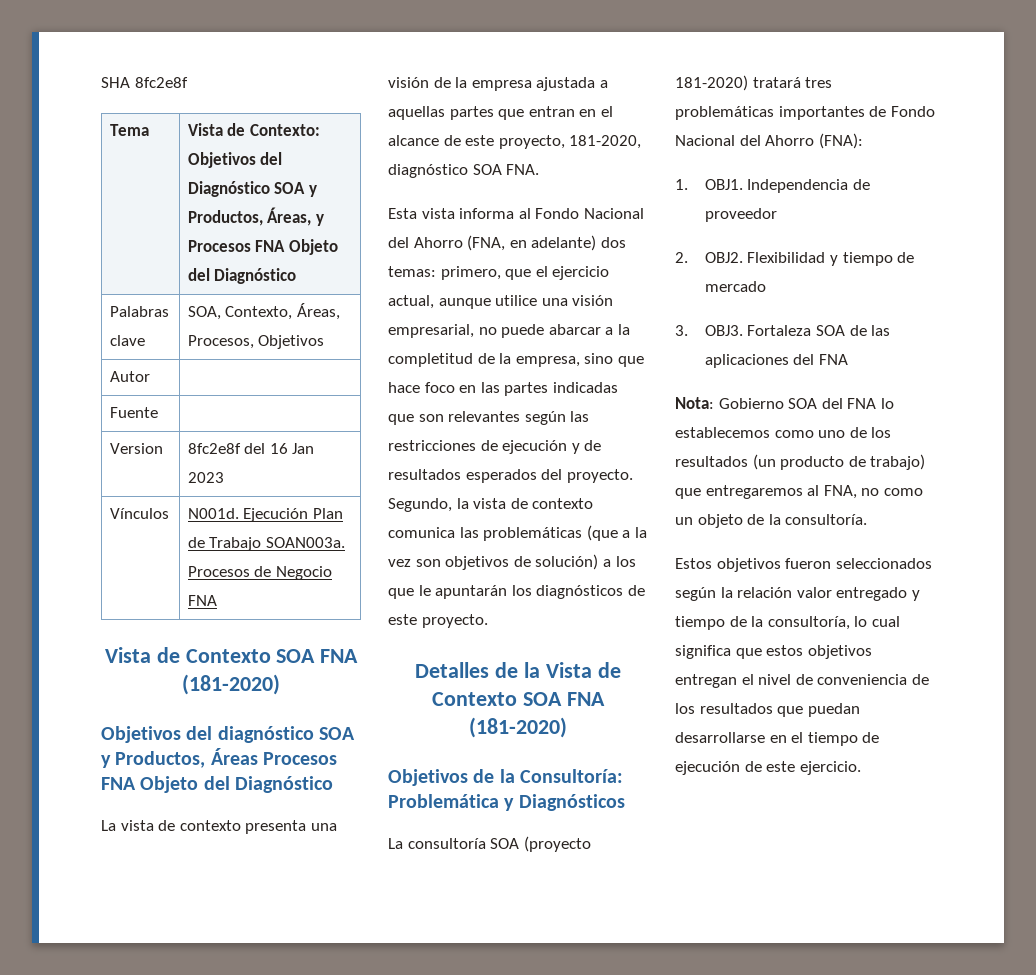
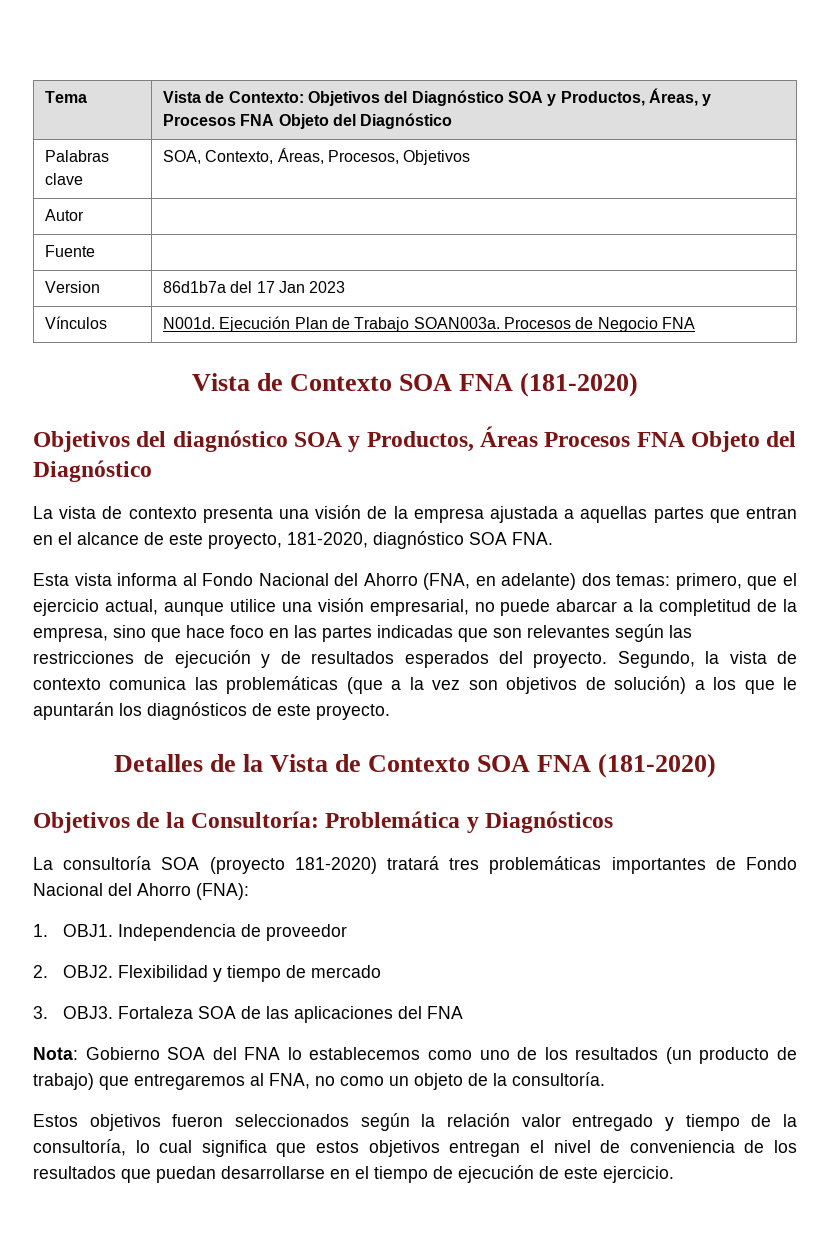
[101,77,188,88] SHA 8fc2e8f // -> (45, 97) none
[187,443,288,454] 8fc2e8f del 16 -> [163,281,275,293] 86d1b7a del 17

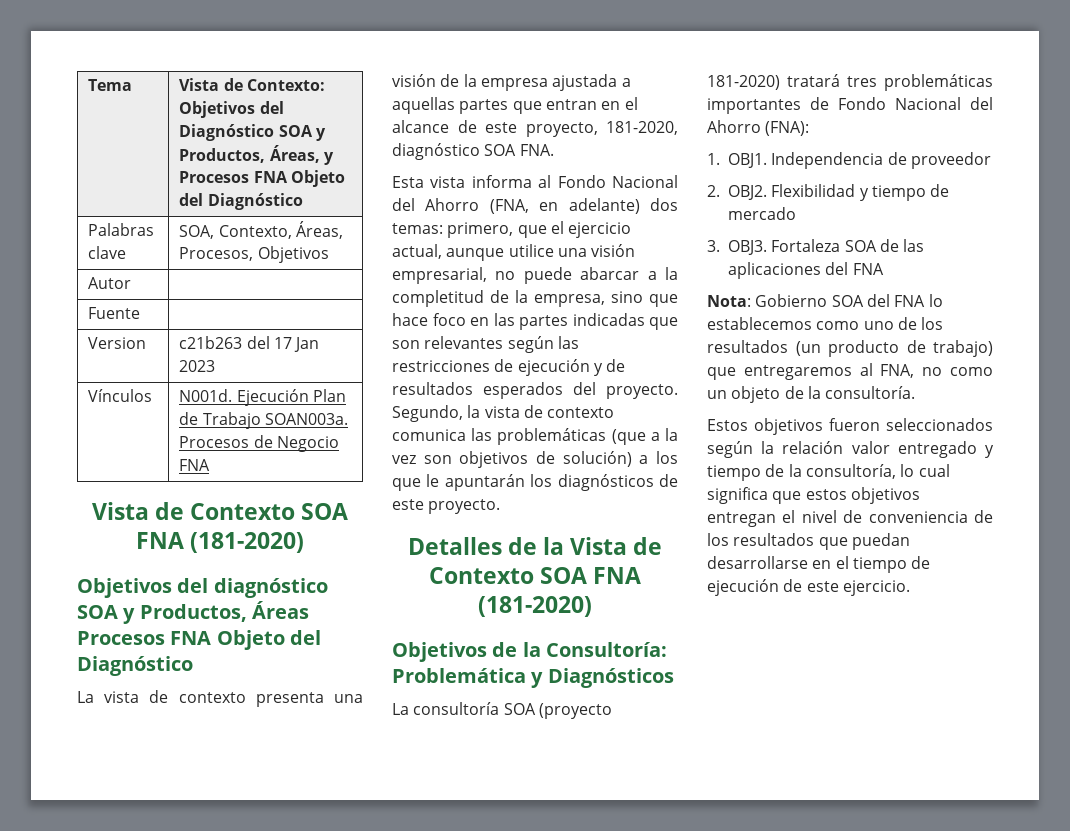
[163,281,227,293] 86d1b7a -> [179,336,243,349] c21b263

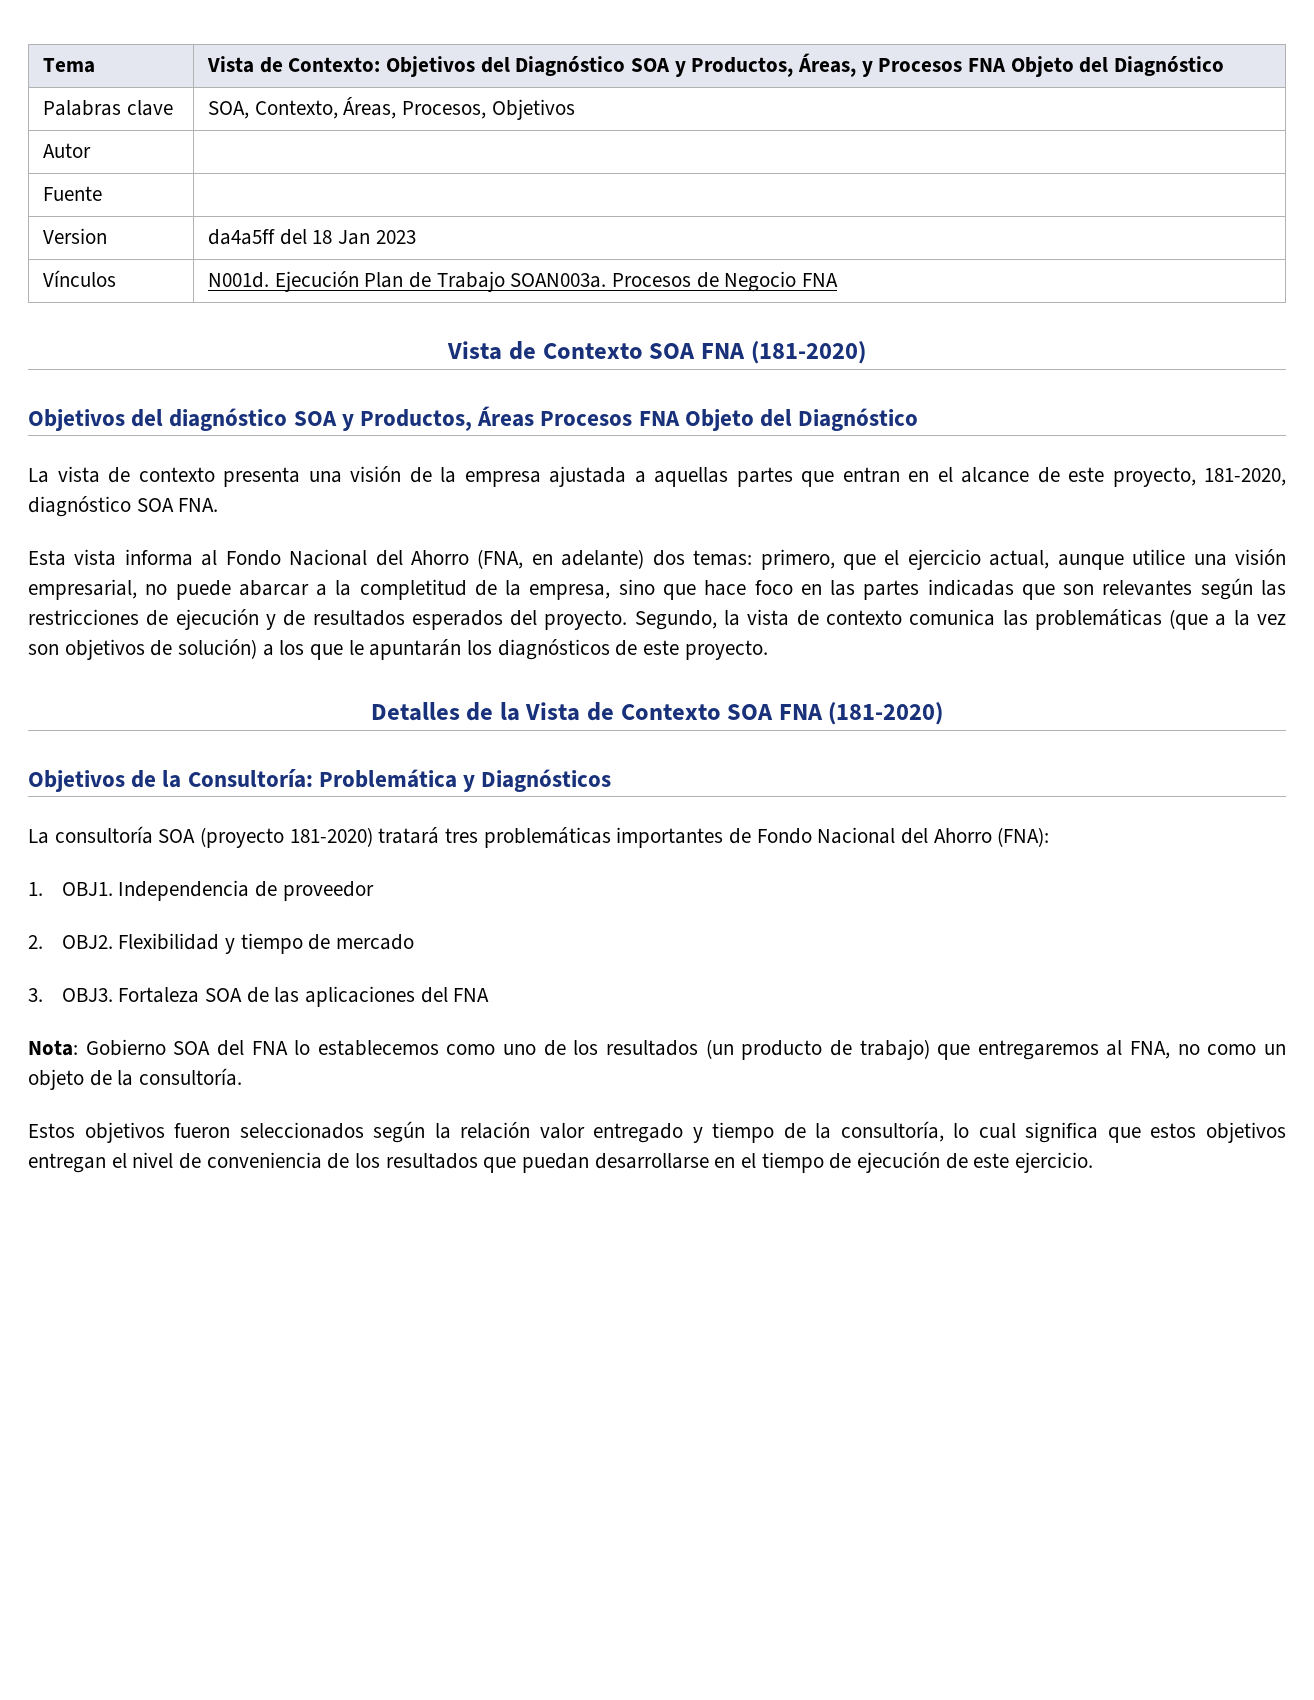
[179,336,292,349] c21b263 del 17 -> [207,229,333,245] da4a5ff del 18

